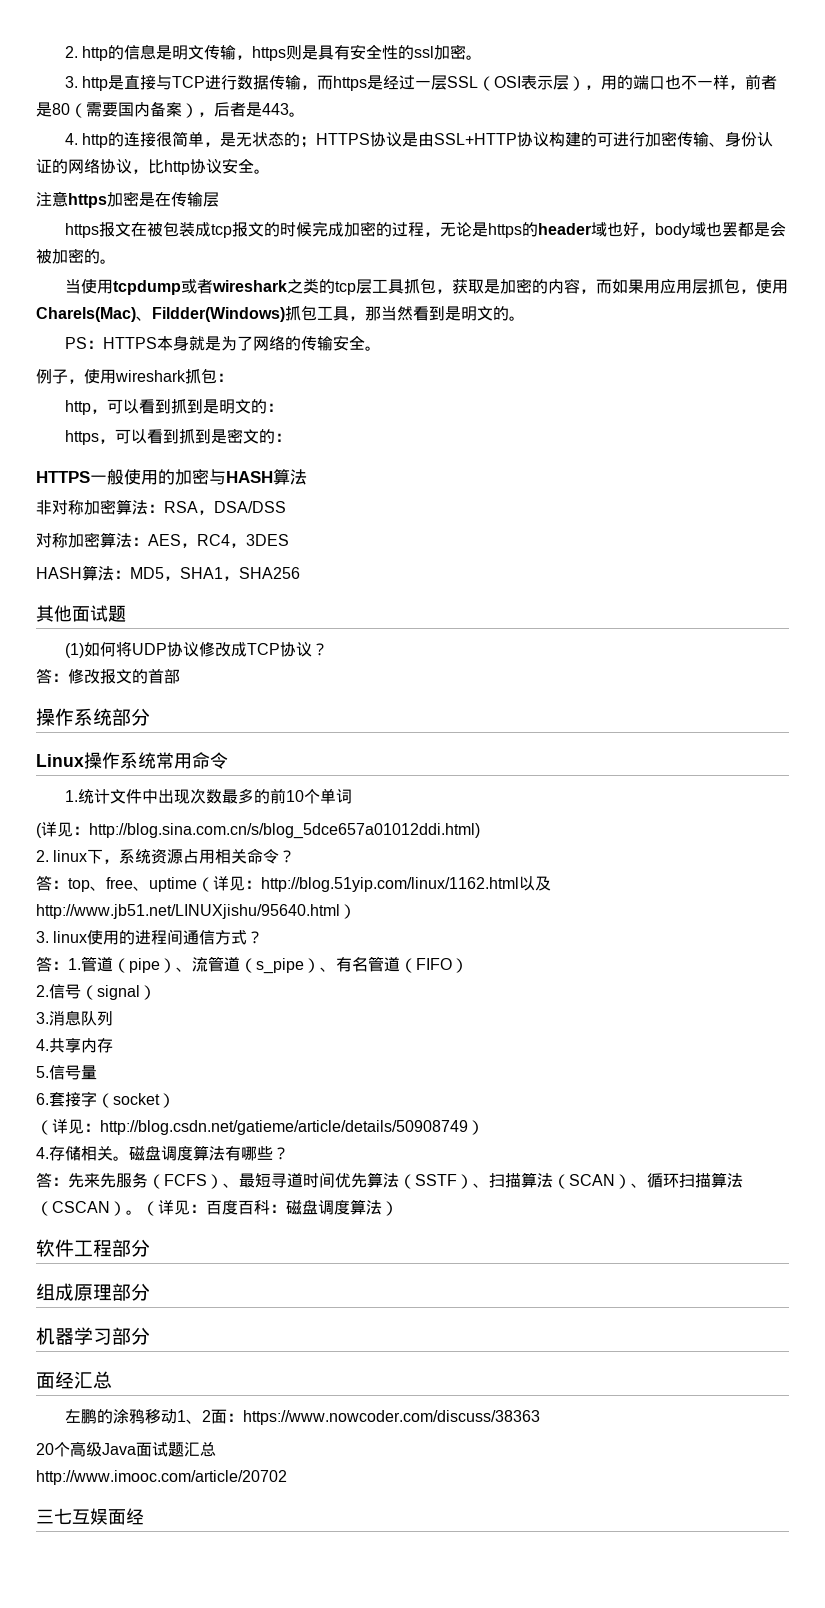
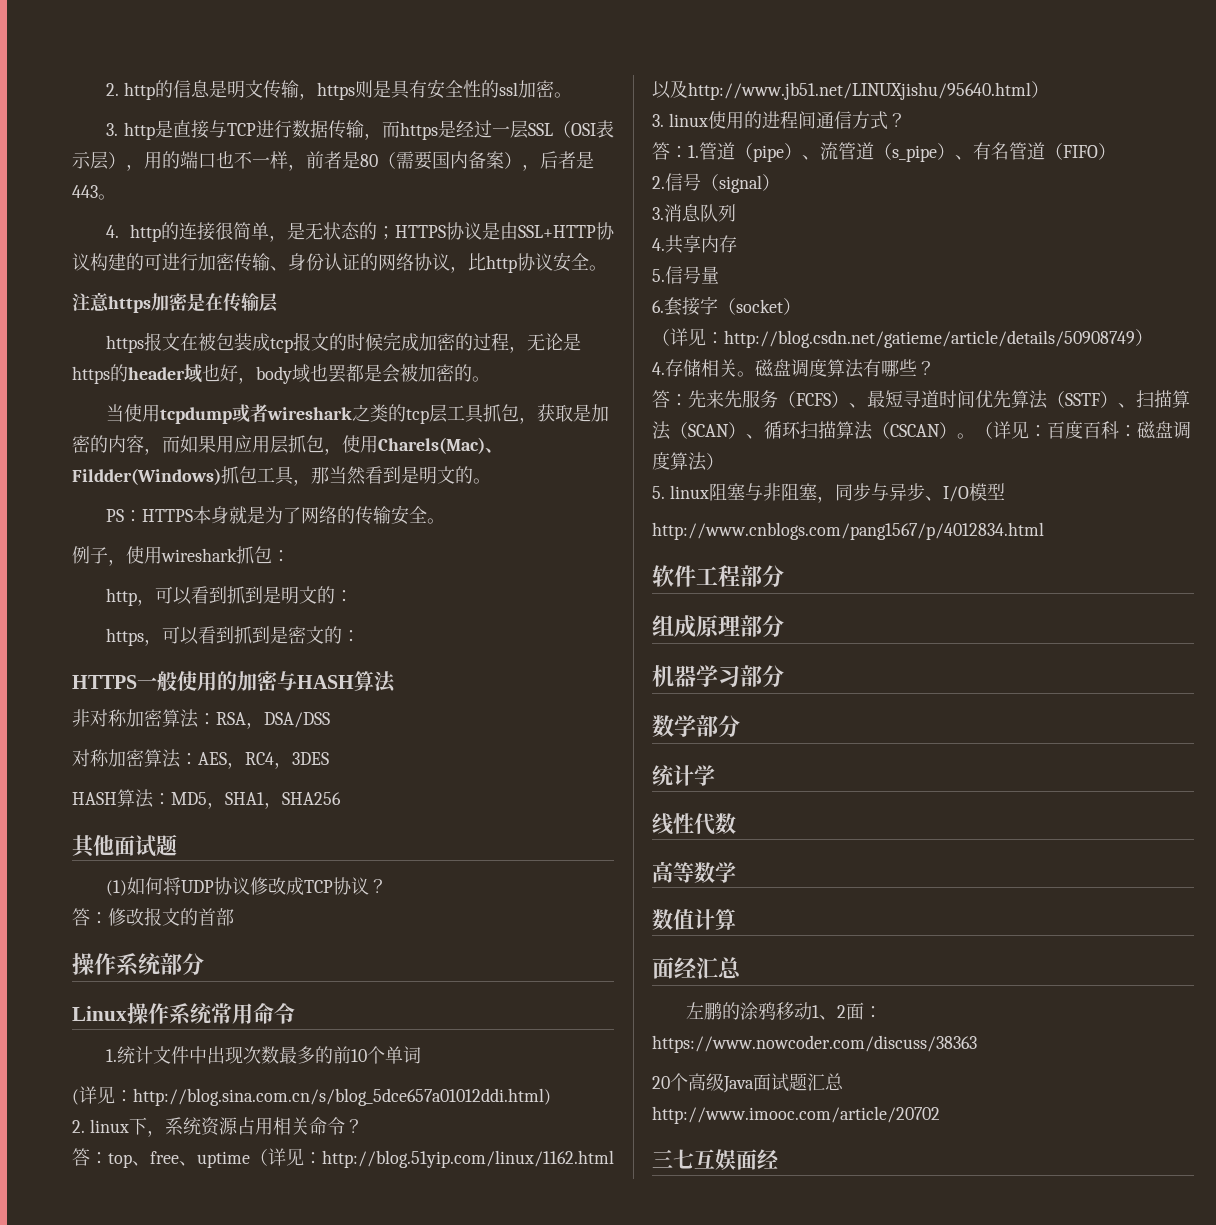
(398, 1208) none -> [652,483,1005,503] [652,522,1044,540] // 5. linux阻塞与非阻塞，同步与异步、I/O模型 // http://www.cnblogs.com/pang1567/p/4012834.html
(150, 1336) none -> [652,715,740,737] [652,765,715,786] [652,813,736,835] [652,861,736,883] [652,909,736,930] // 数学部分 // 统计学 // 线性代数 // 高等数学 // 数值计算

